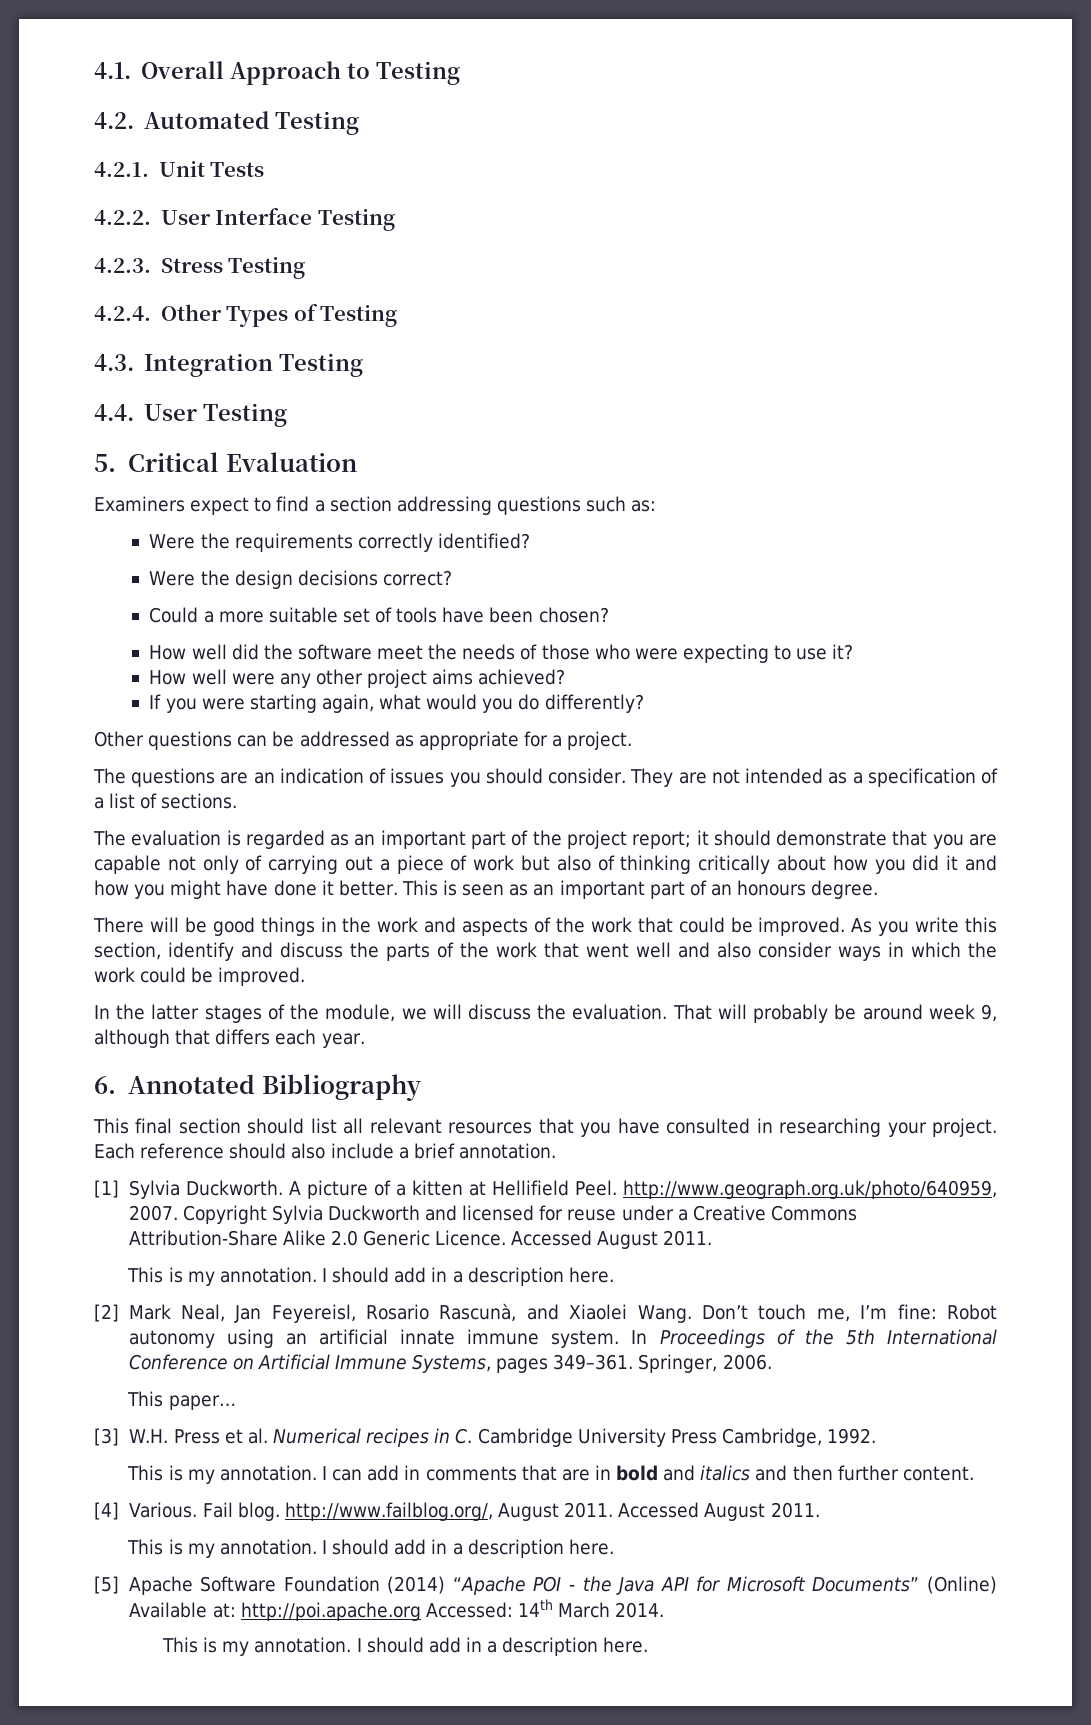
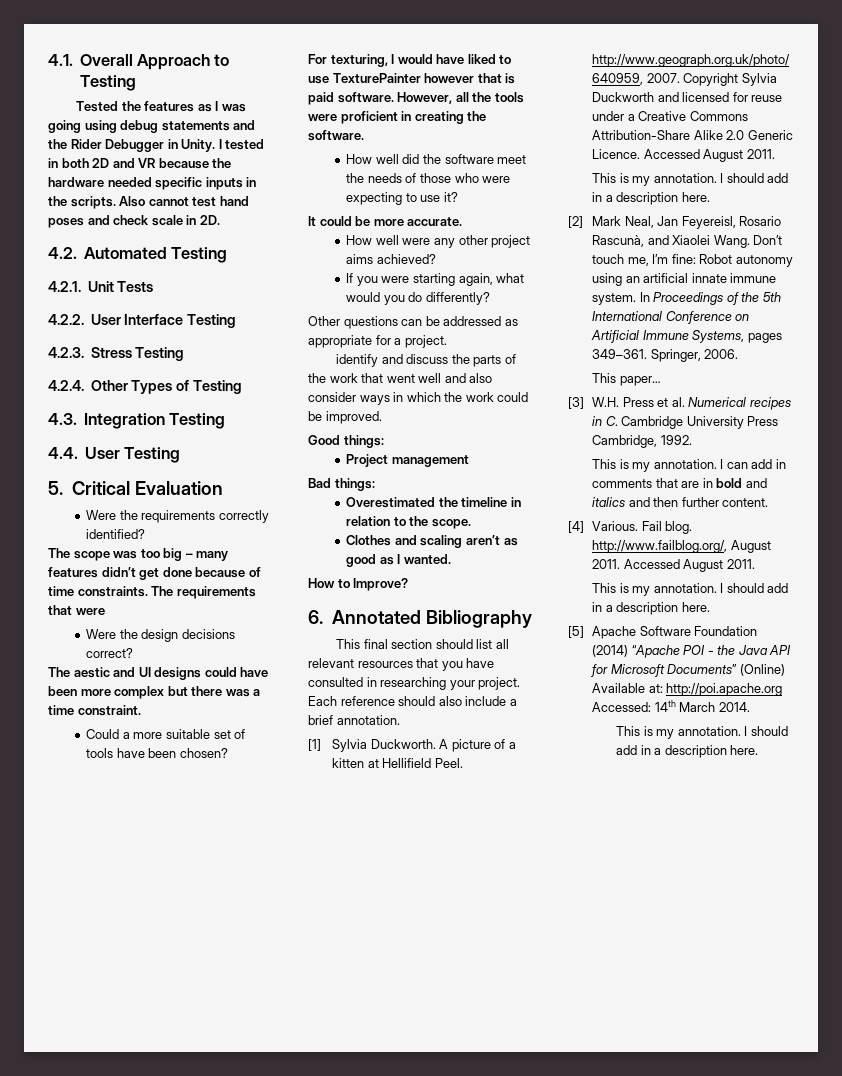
(460, 73) none -> [76,101,246,112] [48,120,256,133] [48,139,265,152] [48,158,232,169] [48,177,257,190] [48,196,249,209] [48,215,220,228] // Tested the features as I was going using debug statements and the Rider Debugger in Unity. I tested in both 2D and VR because the hardware needed specific inputs in the scripts. Also cannot test hand poses and check scale in 2D.
[94,496,657,515] // Examiners expect to find a section addressing questions such as: -> (224, 488) none
(530, 541) none -> [48,548,229,561] [48,567,261,580] [48,586,256,599] [48,605,105,615] // The scope was too big – many features didn’t get done because of time constraints. The requirements that were
(452, 578) none -> [48,667,269,680] [48,686,261,699] [48,705,141,716] // The aestic and UI designs could have been more complex but there was a time constraint.
(609, 615) none -> [308,54,512,67] [308,73,516,84] [308,92,524,105] [308,111,487,124] [308,130,364,141] // For texturing, I would have liked to use TexturePainter however that is paid software. However, all the tools were proficient in creating the software.
(854, 651) none -> [308,216,463,226] // It could be more accurate.
[93,768,999,787] [94,793,238,809] [93,830,997,849] [94,855,997,874] [94,880,879,899] [93,917,997,936] [94,942,161,960] The questions are an indication of issues you should consider. They are not intended as a specification of a list of sections. // The evaluation is regarded as an important part of the project report; it should demonstrate that you are capable not only of carrying out a piece of work but also of thinking critically about how you did it and how you might have done it better. This is seen as an important part of an honours degree. // There will be good things in the work and aspects of the work that could be improved. As you write this section, -> (447, 341) none
[94,1004,997,1023] [94,1029,365,1048] In the latter stages of the module, we will discuss the evaluation. That will probably be around week 9, although that differs each year. -> [308,435,384,448] [346,454,469,467] [308,478,375,491] [346,497,521,508] [346,516,471,529] [346,535,518,548] [346,554,451,567] [308,578,409,591] Good things: // Project management // Bad things: // Overestimated the timeline in relation to the scope. // Clothes and scaling aren’t as good as I wanted. // How to Improve?

